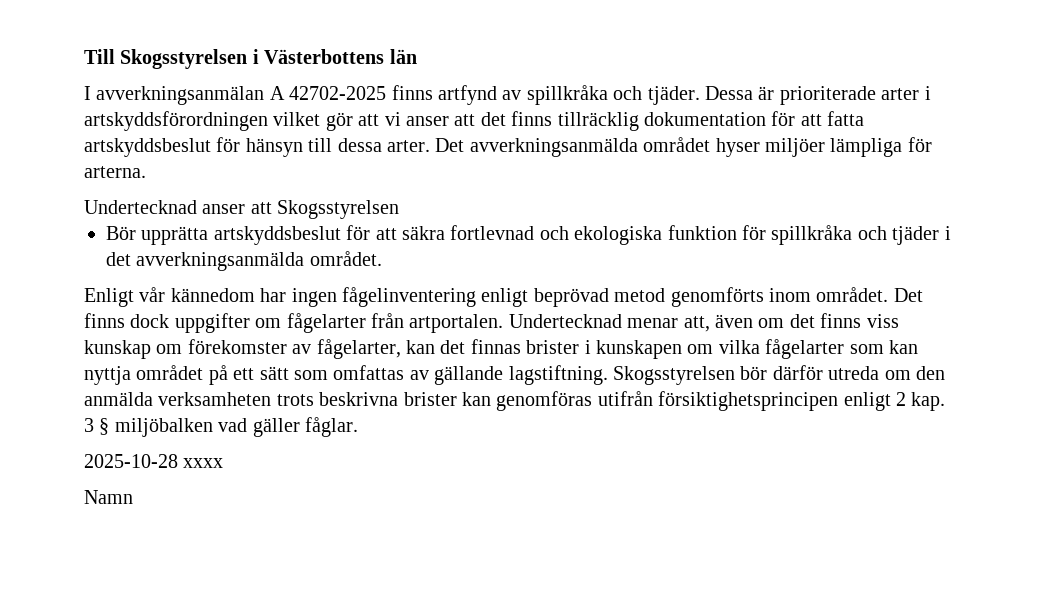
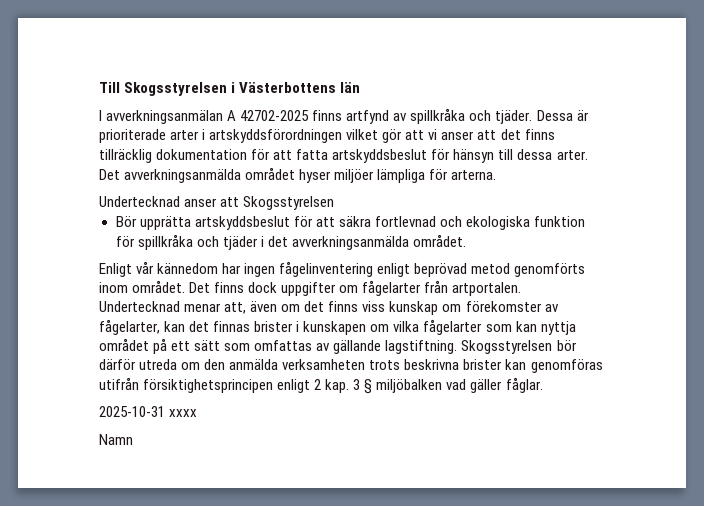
[84,454,178,468] 2025-10-28 -> [99,406,165,417] 2025-10-31

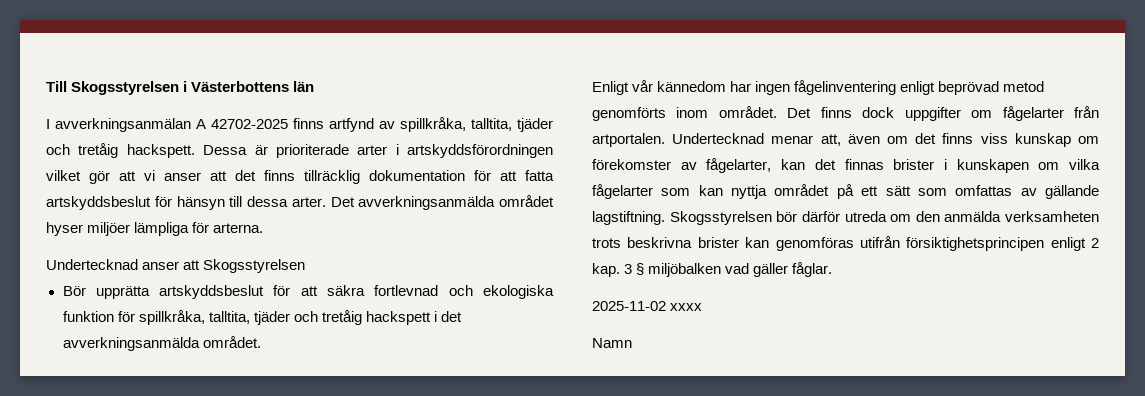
[410,108,533,124] spillkråka och tjäder. -> [400,117,553,132] [46,143,195,158] spillkråka, talltita, tjäder och tretåig hackspett.
[137,234,258,250] spillkråka och tjäder -> [138,310,431,325] spillkråka, talltita, tjäder och tretåig hackspett
[99,406,165,417] 2025-10-31 -> [592,301,666,311] 2025-11-02

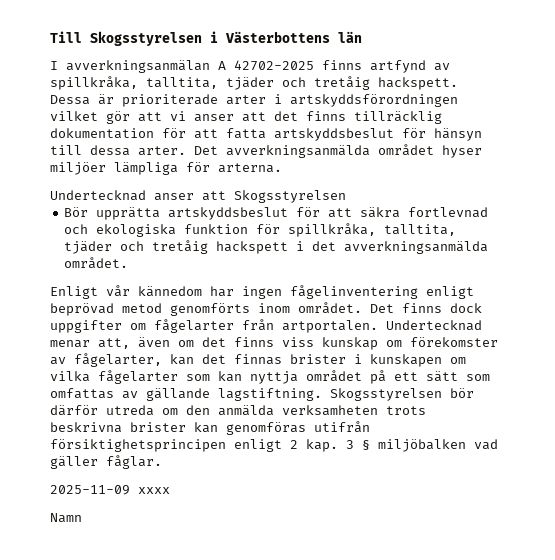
[592,301,666,311] 2025-11-02 -> [50,485,130,495] 2025-11-09

